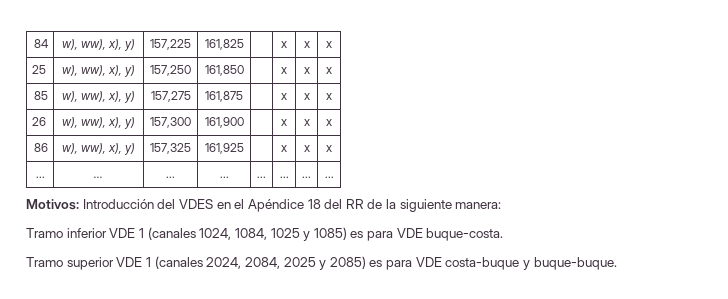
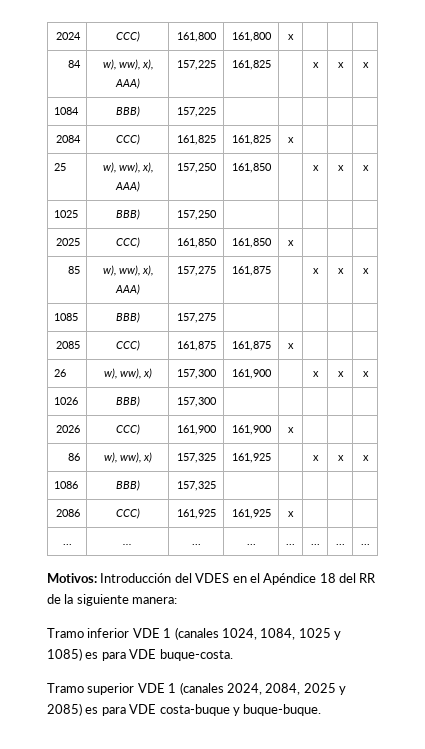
(33, 43) none -> [55,32,81,40] [115,31,140,42] [176,32,217,42] [231,32,272,42] [288,34,294,40] 2024 | CCC) | 161,800 | 161,800 | x | | | //
[124,39,136,51] y) -> [114,78,140,89] AAA)
(332, 44) none -> [54,107,80,115] [115,106,140,117] [176,107,216,117] [55,135,81,143] [115,134,140,145] [176,135,216,145] [231,135,271,145] [288,137,294,143] // 1084 | BBB) | 157,225 | | | | | // 2084 | CCC) | 161,825 | 161,825 | x | | |
[124,65,136,77] y) -> [114,181,140,192] AAA)
(332, 70) none -> [54,210,79,218] [115,209,140,220] [176,210,217,220] [55,238,80,246] [115,237,140,248] [176,238,217,248] [231,238,272,248] [288,240,294,246] // 1025 | BBB) | 157,250 | | | | | // 2025 | CCC) | 161,850 | 161,850 | x | | |
[124,91,136,103] y) -> [114,284,140,295] AAA)
(332, 96) none -> [54,313,79,321] [115,312,140,323] [176,313,216,323] [55,341,80,349] [115,340,140,351] [176,341,216,351] [231,341,271,351] [288,343,294,349] // 1085 | BBB) | 157,275 | | | | | // 2085 | CCC) | 161,875 | 161,875 | x | | |
[108,117,136,129] x), y) -> [142,368,152,379] x)
(332, 122) none -> [54,397,79,405] [115,396,140,407] [176,397,217,407] [55,425,80,433] [115,424,140,435] [176,425,217,435] [231,425,272,435] [288,427,294,433] // 1026 | BBB) | 157,300 | | | | | // 2026 | CCC) | 161,900 | 161,900 | x | | |
[108,143,136,155] x), y) -> [142,452,152,463] x)
(332, 148) none -> [54,481,79,489] [115,480,140,491] [176,481,216,491] [55,509,80,517] [115,508,140,519] [176,509,216,519] [231,509,271,519] [288,511,294,517] // 1086 | BBB) | 157,325 | | | | | // 2086 | CCC) | 161,925 | 161,925 | x | | |

